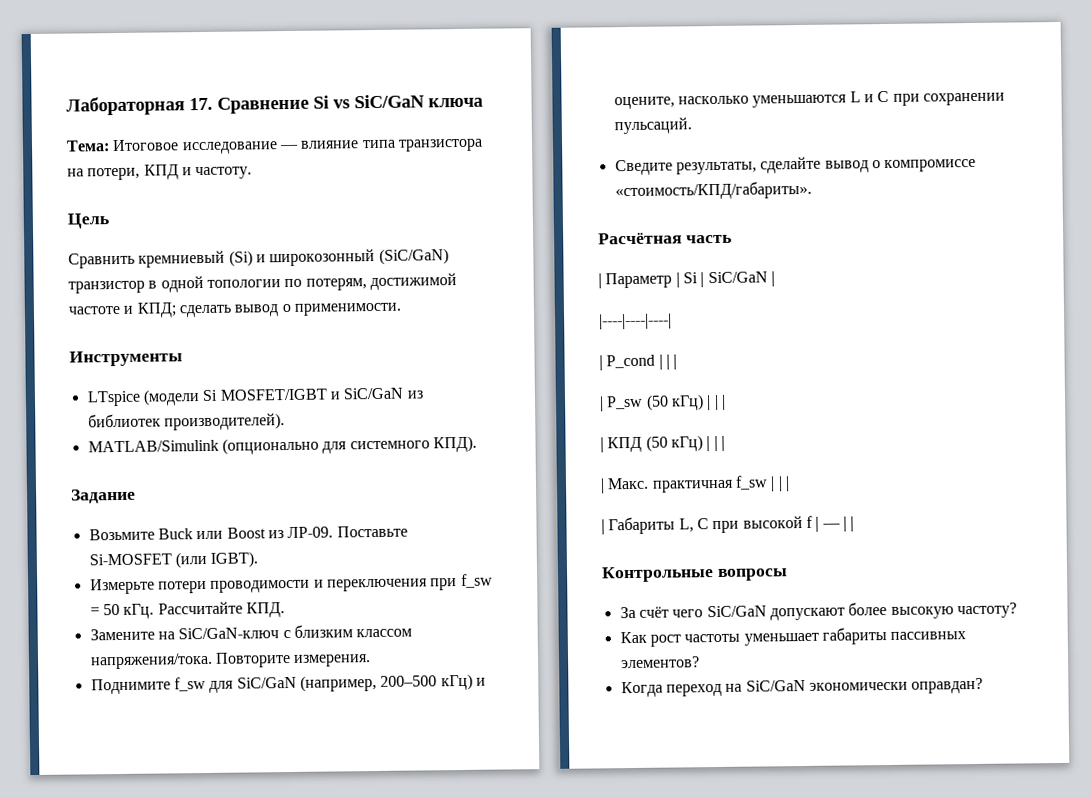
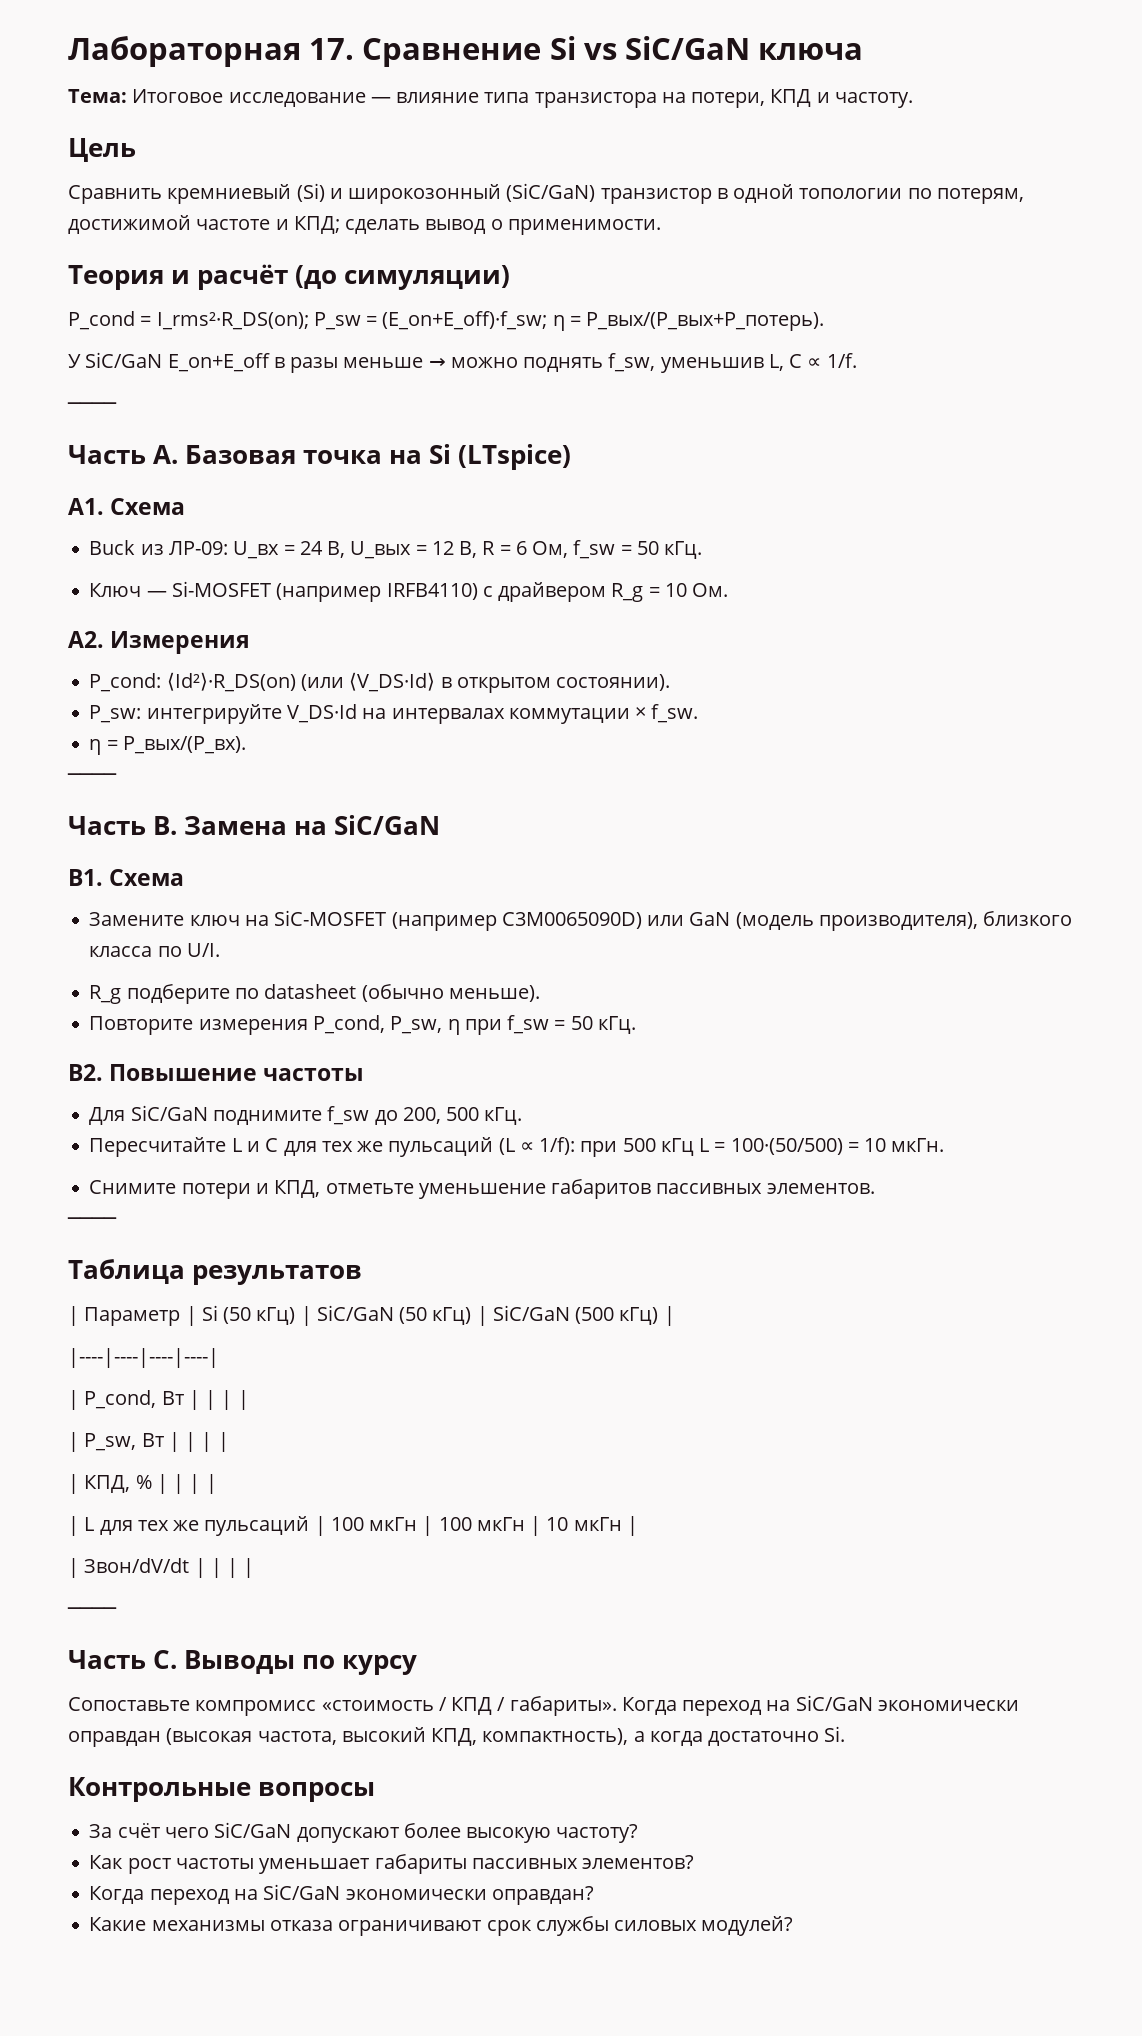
[69,350,183,367] [86,387,423,407] [87,413,285,431] [87,435,477,455] [71,488,136,504] [88,525,408,541] [88,551,259,569] [89,578,428,595] Инструменты // LTspice (модели Si MOSFET/IGBT и SiC/GaN из библиотек производителей). // MATLAB/Simulink (опционально для системного КПД). // Задание // Возьмите Buck или Boost из ЛР-09. Поставьте Si-MOSFET (или IGBT). // Измерьте потери проводимости и переключения -> [68,264,511,290] [68,311,825,331] [68,352,857,373] [67,402,117,410] [68,444,572,470] [68,498,186,515] [89,540,703,559] [89,581,729,602] [68,631,251,654] [89,672,671,693] [89,704,699,724] [89,736,246,755] [67,773,117,781] [68,815,441,835] [68,869,185,886] [89,910,1073,931] [89,943,220,957] [89,984,540,1004] [89,1015,460,1035] Теория и расчёт (до симуляции) // P_cond = I_rms²·R_DS(on); P_sw = (E_on+E_off)·f_sw; η = P_вых/(P_вых+P_потерь). // У SiC/GaN E_on+E_off в разы меньше → можно поднять f_sw, уменьшив L, C ∝ 1/f. // ──── // Часть A. Базовая точка на Si (LTspice) // A1. Схема // Buck из ЛР-09: U_вх = 24 В, U_вых = 12 В, R = 6 Ом, f_sw = 50 кГц. // Ключ — Si-MOSFET (например IRFB4110) с драйвером R_g = 10 Ом. // A2. Измерения // P_cond: ⟨Id²⟩·R_DS(on) (или ⟨V_DS·Id⟩ в открытом состоянии). // P_sw: интегрируйте V_DS·Id на интервалах коммутации × f_sw. // η = P_вых/(P_вх). // ──── // Часть B. Замена на SiC/GaN // B1. Схема // Замените ключ на SiC-MOSFET (например C3M0065090D) или GaN (модель производителя), близкого класса по U/I. // R_g подберите по datasheet (обычно меньше). // Повторите измерения P_cond, P_sw, η
[157,601,285,618] [89,624,413,641] [89,652,372,670] [90,673,486,695] [613,90,1005,110] [613,117,692,135] [614,156,977,176] [614,180,812,201] [598,232,732,245] [598,271,775,289] [599,313,672,330] [599,354,678,371] [599,394,726,412] [600,435,725,453] [600,475,790,494] [601,515,855,535] Рассчитайте КПД. // Замените на SiC/GaN-ключ с близким классом напряжения/тока. Повторите измерения. // Поднимите f_sw для SiC/GaN (например, 200–500 кГц) и оцените, насколько уменьшаются L и C при сохранении пульсаций. // Сведите результаты, сделайте вывод о компромиссе «стоимость/КПД/габариты». // Расчётная часть // | Параметр | Si | SiC/GaN | // |----|----|----| // | P_cond | | | // | P_sw (50 кГц) | | | // | КПД (50 кГц) | | | // | Макс. практичная f_sw | | | // | Габариты L, C при высокой f | — | | -> [68,1064,365,1081] [89,1105,523,1125] [89,1137,945,1157] [89,1179,875,1199] [67,1217,117,1225] [68,1259,363,1285] [68,1305,675,1326] [68,1348,219,1368] [68,1390,249,1410] [68,1432,229,1452] [68,1474,217,1494] [68,1516,638,1536] [68,1558,255,1578] [67,1607,117,1615] [68,1650,418,1675] [68,1695,1019,1716] [68,1726,846,1747] // B2. Повышение частоты // Для SiC/GaN поднимите f_sw до 200, 500 кГц. // Пересчитайте L и C для тех же пульсаций (L ∝ 1/f): при 500 кГц L = 100·(50/500) = 10 мкГн. // Снимите потери и КПД, отметьте уменьшение габаритов пассивных элементов. // ──── // Таблица результатов // | Параметр | Si (50 кГц) | SiC/GaN (50 кГц) | SiC/GaN (500 кГц) | // |----|----|----|----| // | P_cond, Вт | | | | // | P_sw, Вт | | | | // | КПД, % | | | | // | L для тех же пульсаций | 100 мкГн | 100 мкГн | 10 мкГн | // | Звон/dV/dt | | | | // ──── // Часть C. Выводы по курсу // Сопоставьте компромисс «стоимость / КПД / габариты». Когда переход на SiC/GaN экономически оправдан (высокая частота, высокий КПД, компактность), а когда достаточно Si.
(984, 685) none -> [89,1916,794,1936] // Какие механизмы отказа ограничивают срок службы силовых модулей?

